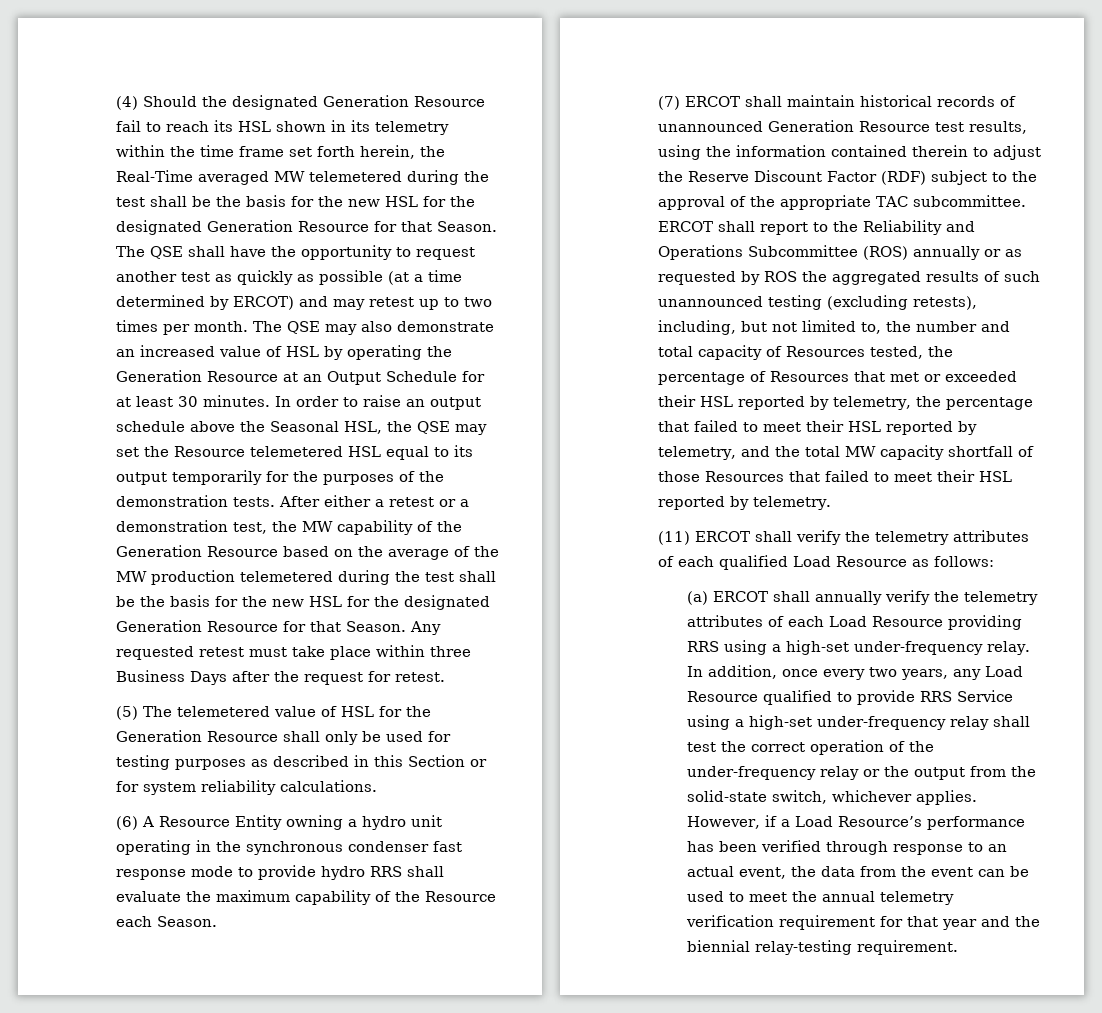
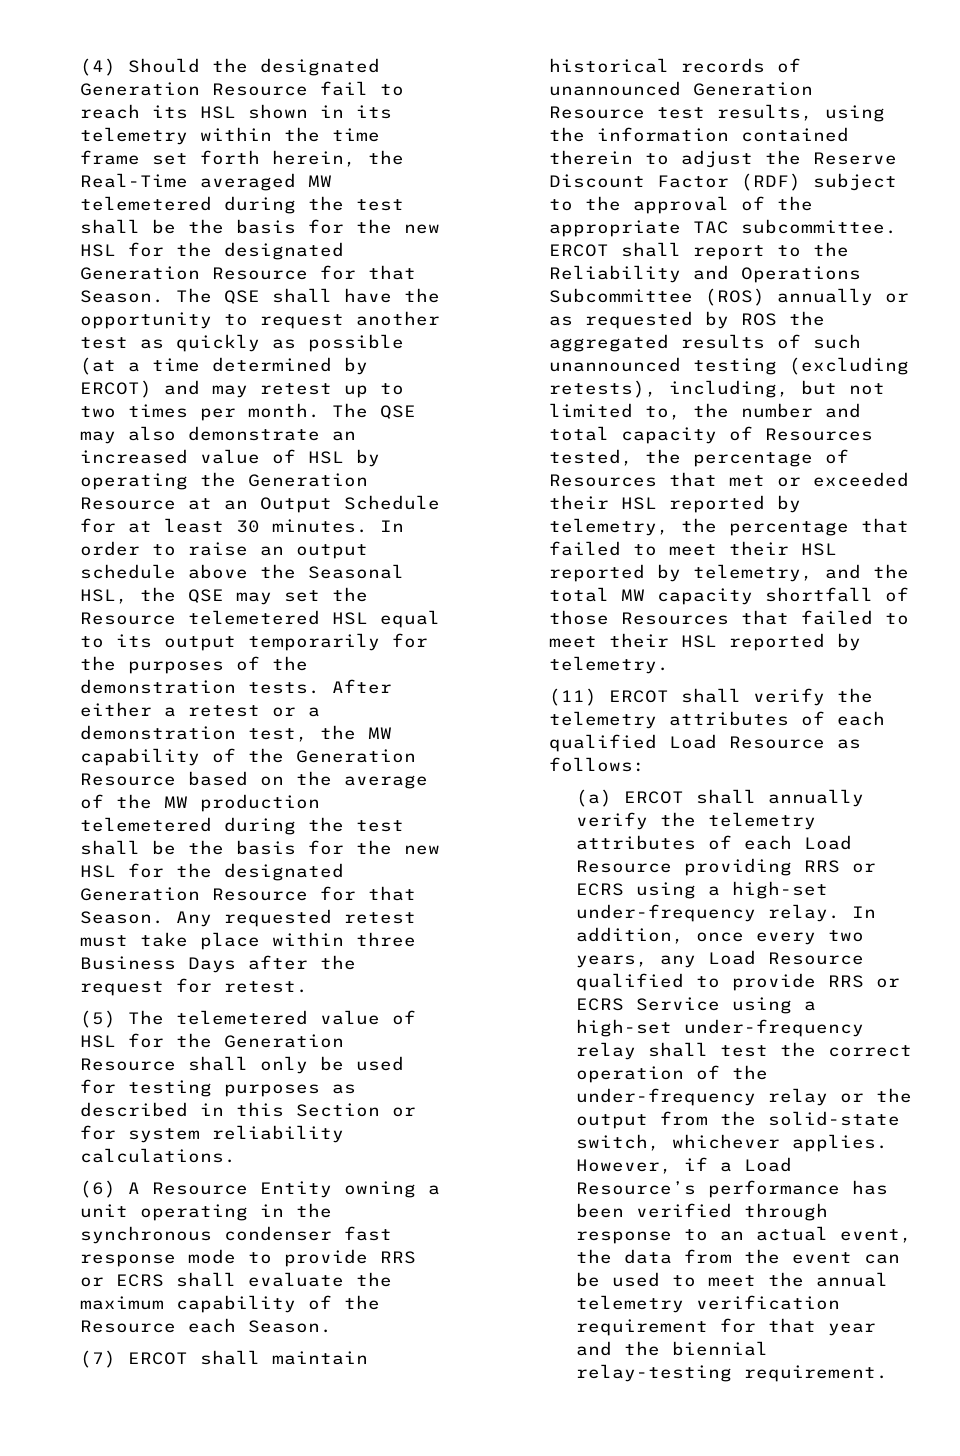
[362,816,407,830] hydro -> (440, 1190) none
[321,866,403,880] hydro RRS -> [379,1251,416,1264] [79,1274,164,1287] RRS or ECRS
(719, 646) none -> [852,863,877,873] [576,883,625,896] or ECRS
(952, 696) none -> [876,978,901,988] [576,998,625,1011] or ECRS

